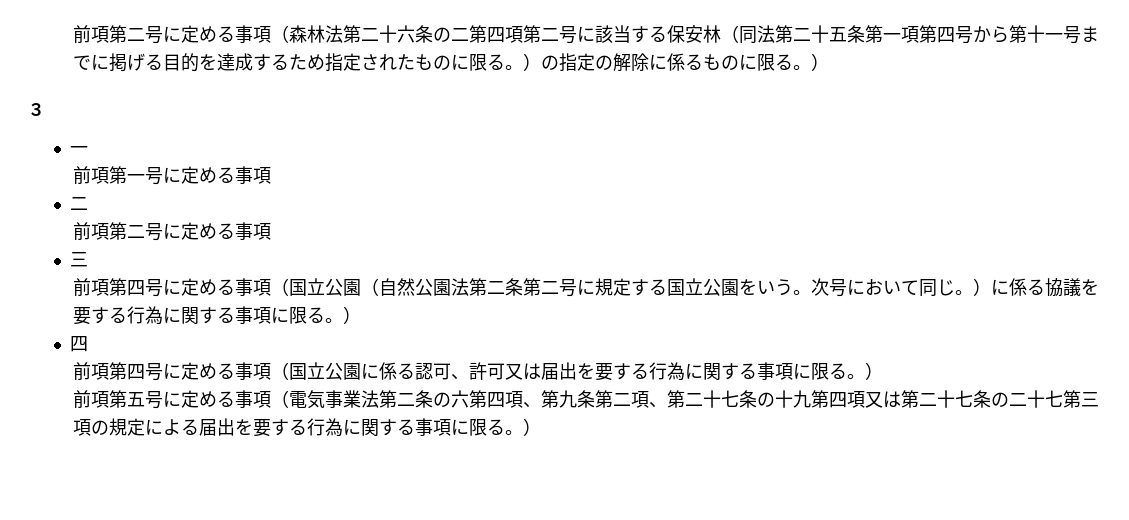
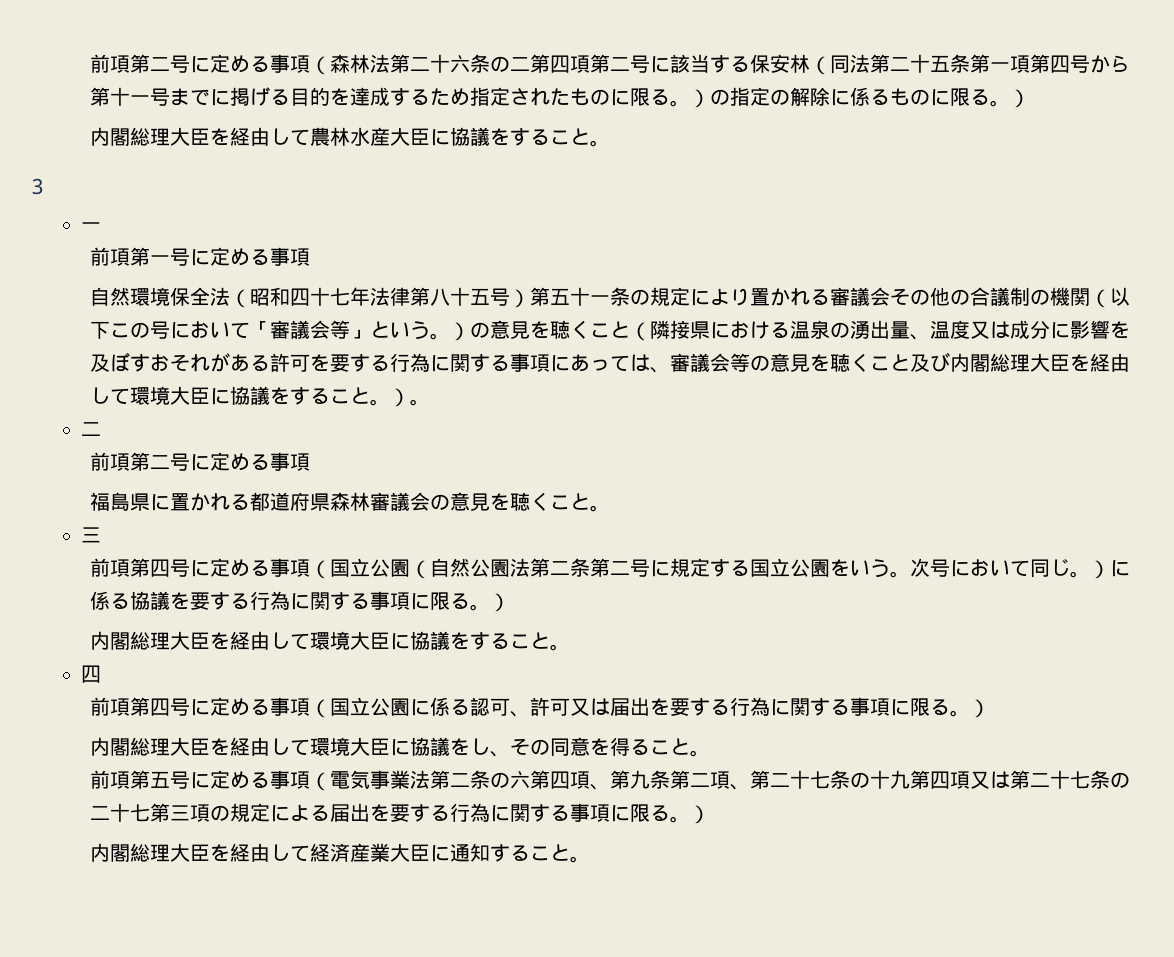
(829, 62) none -> [90,127,611,147] // 内閣総理大臣を経由して農林水産大臣に協議をすること。
(271, 175) none -> [90,287,1131,308] [90,320,1131,341] [90,352,1131,373] [90,386,431,407] // 自然環境保全法（昭和四十七年法律第八十五号）第五十一条の規定により置かれる審議会その他の合議制の機関（以下この号において「審議会等」という。）の意見を聴くこと（隣接県における温泉の湧出量、温度又は成分に影響を及ぼすおそれがある許可を要する行為に関する事項にあっては、審議会等の意見を聴くこと及び内閣総理大臣を経由して環境大臣に協議をすること。）。
(271, 231) none -> [90,492,611,512] // 福島県に置かれる都道府県森林審議会の意見を聴くこと。
(361, 315) none -> [90,631,571,651] // 内閣総理大臣を経由して環境大臣に協議をすること。
(883, 371) none -> [90,737,711,757] // 内閣総理大臣を経由して環境大臣に協議をし、その同意を得ること。
(541, 427) none -> [90,843,591,863] // 内閣総理大臣を経由して経済産業大臣に通知すること。

